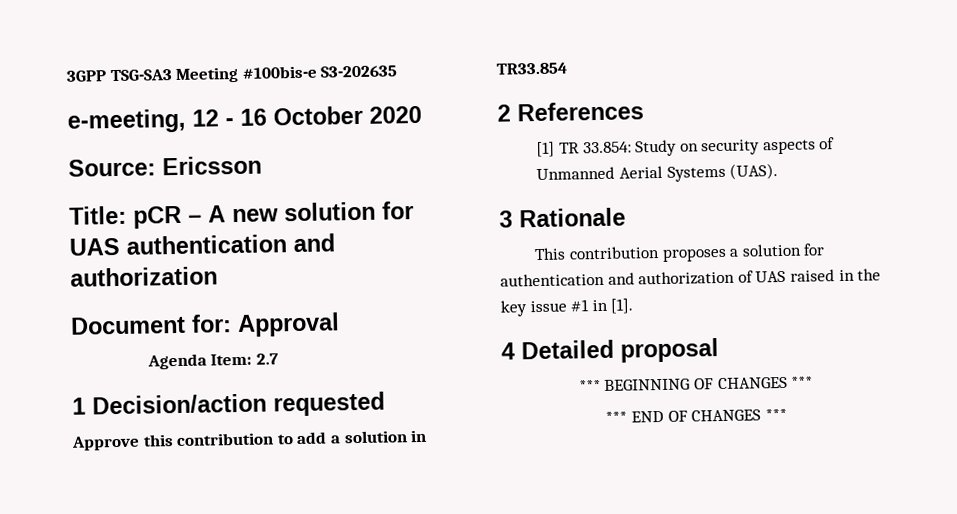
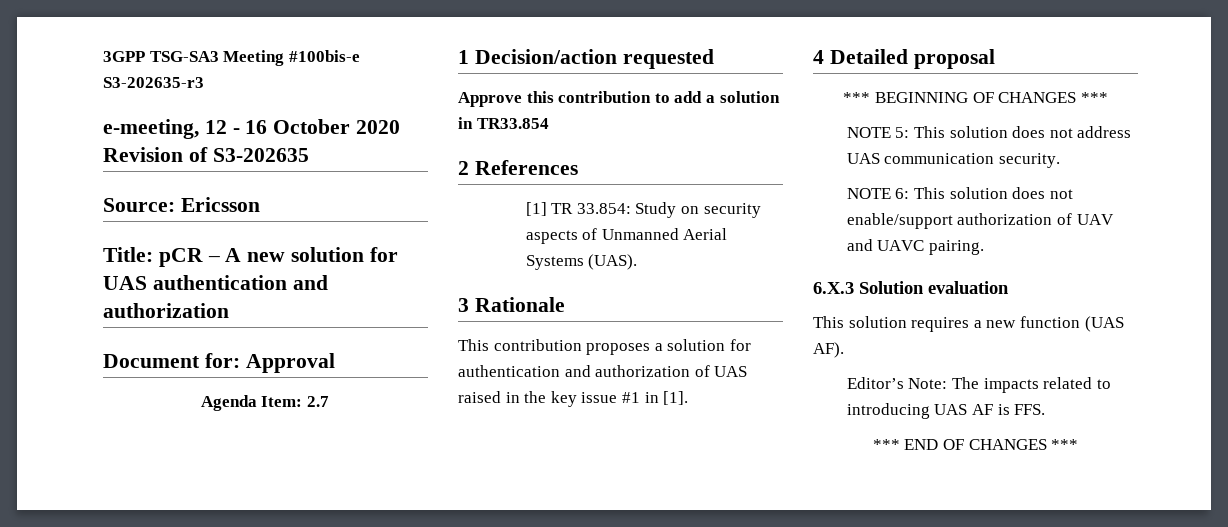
[320,65,398,78] S3-202635 -> [103,77,204,88] S3-202635-r3
(422, 114) none -> [103,147,309,162] Revision of S3-202635
(814, 382) none -> [846,126,1132,138] [846,153,1060,168] [846,187,1073,199] [846,213,1114,229] [846,239,984,255] [813,281,1009,294] [813,316,1124,332] [813,342,844,358] [846,377,1111,393] [846,403,1046,419] // NOTE 5: This solution does not address UAS communication security. // NOTE 6: This solution does not enable/support authorization of UAV and UAVC pairing. // 6.X.3 Solution evaluation // This solution requires a new function (UAS AF). // Editor’s Note: The impacts related to introducing UAS AF is FFS.

